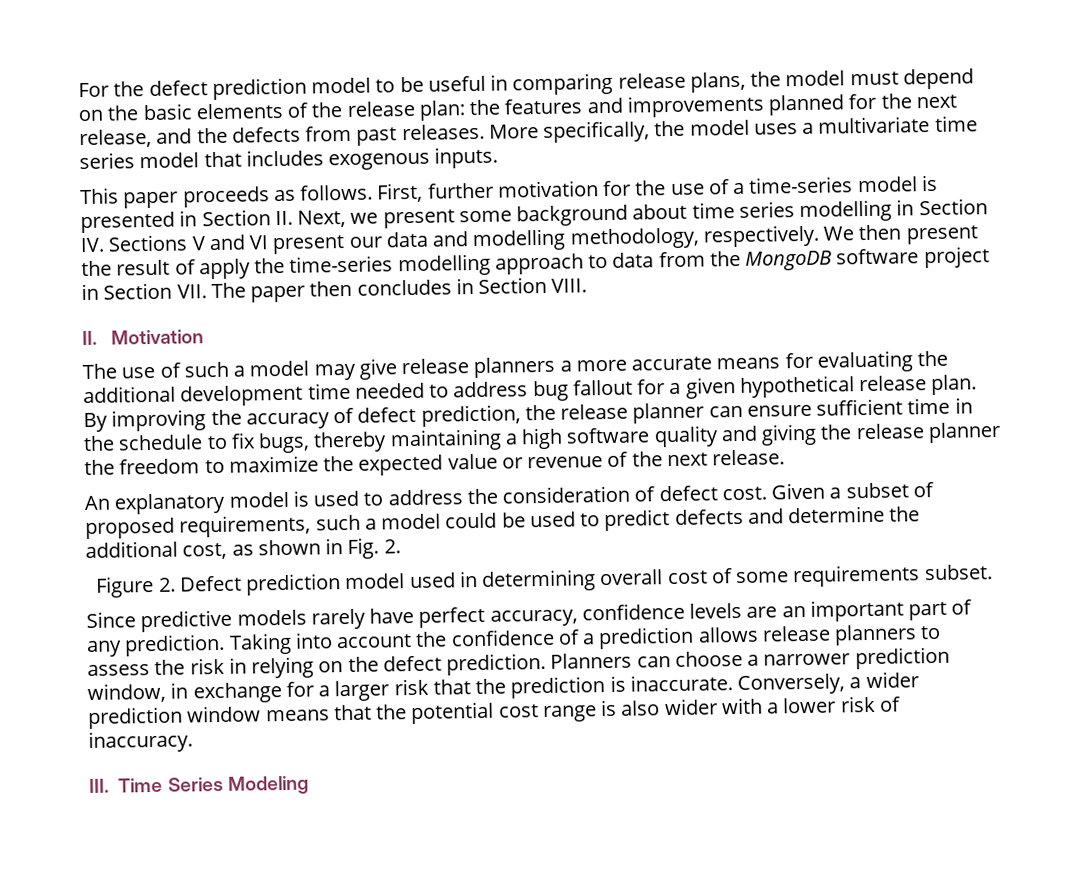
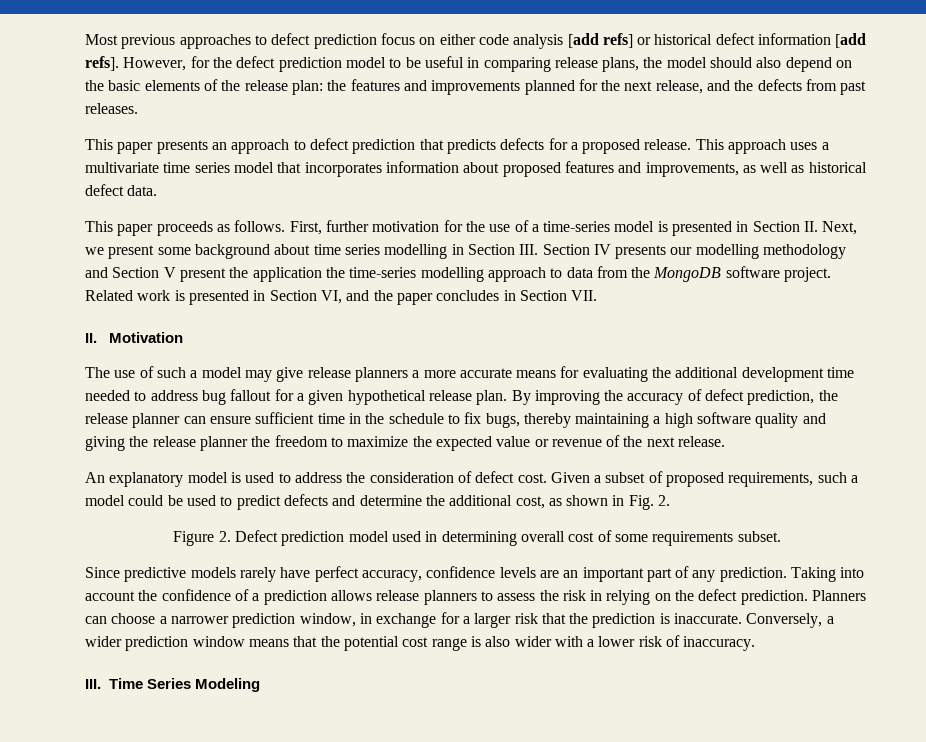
[78,82,109,98] For -> [85,33,867,49] [85,56,210,71] Most previous approaches to defect prediction focus on either code analysis [add refs] or historical defect information [add refs]. However, for
[849,71,899,86] must -> [710,57,782,68] should also
[488,119,750,143] More specifically, the model -> [85,138,787,154] // This paper presents an approach to defect prediction that predicts defects for a proposed release. This approach
[245,146,499,171] includes exogenous inputs. -> [304,161,867,177] [85,184,158,196] incorporates information about proposed features and improvements, as well as historical defect data.
[80,224,978,255] [81,258,251,280] IV. Sections V and VI present our data and modelling methodology, respectively. We then present the result of apply -> [519,244,847,259] [85,267,322,282] III. Section IV presents our modelling methodology and Section V present the application
[923,246,990,269] [81,276,588,303] project in Section VII. The paper then concludes in Section VIII. -> [784,267,832,282] [85,290,598,305] project. Related work is presented in Section VI, and the paper concludes in Section VII.

